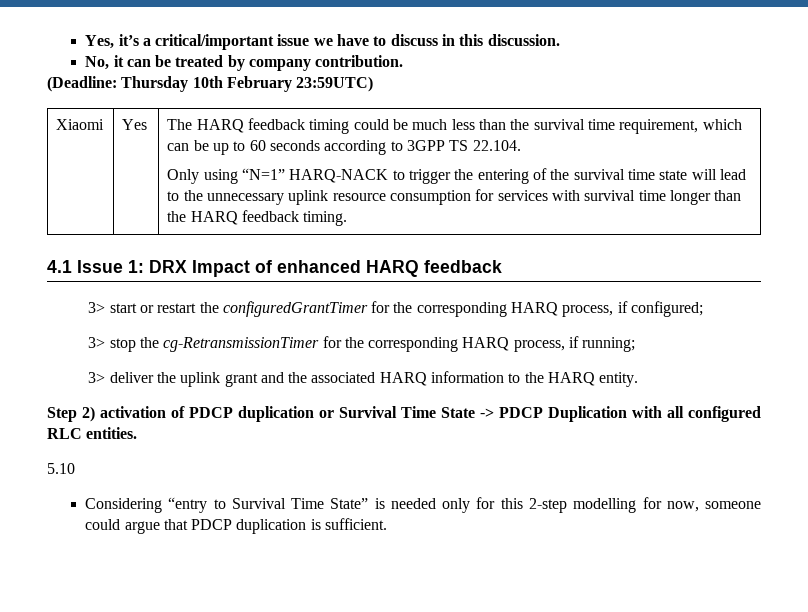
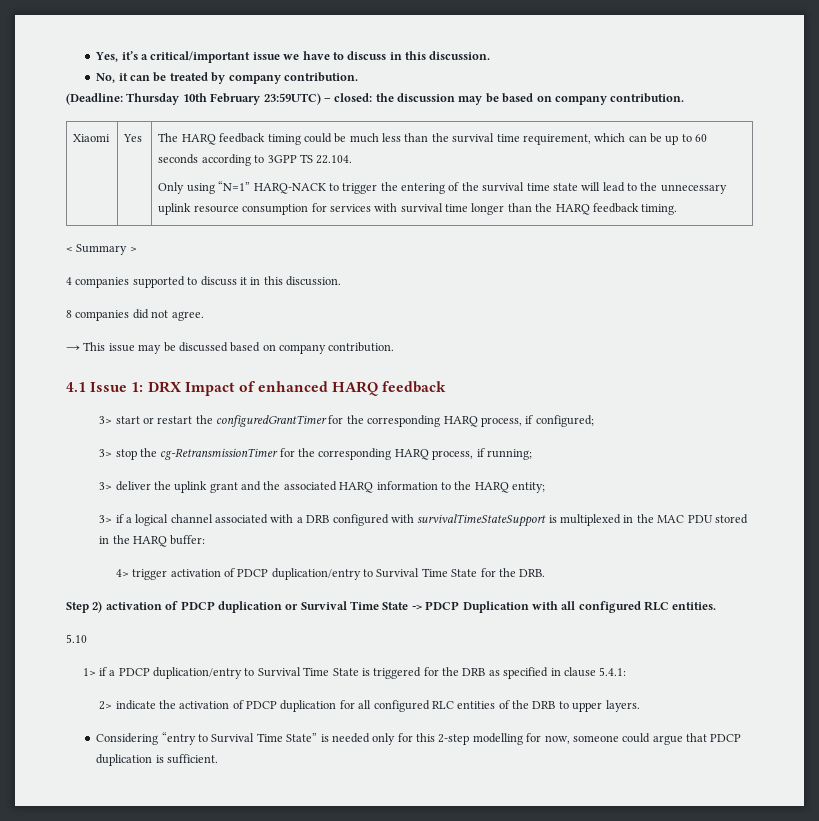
(374, 84) none -> [323,93,685,105] – closed: the discussion may be based on company contribution.
(348, 218) none -> [66,244,137,255] [66,276,341,288] [66,309,204,321] [66,342,395,354] // < Summary > // 4 companies supported to discuss it in this discussion. // 8 companies did not agree. // → This issue may be discussed based on company contribution.
[599,372,639,387] entity. -> [512,482,546,493] [99,514,748,527] [99,535,206,547] [115,568,546,580] entity; // 3> if a logical channel associated with a DRB configured with survivalTimeStateSupport is multiplexed in the MAC PDU stored in the HARQ buffer: // 4> trigger activation of PDCP duplication/entry to Survival Time State for the DRB.
(75, 468) none -> [82,667,627,679] [99,700,640,712] // 1> if a PDCP duplication/entry to Survival Time State is triggered for the DRB as specified in clause 5.4.1: // 2> indicate the activation of PDCP duplication for all configured RLC entities of the DRB to upper layers.

